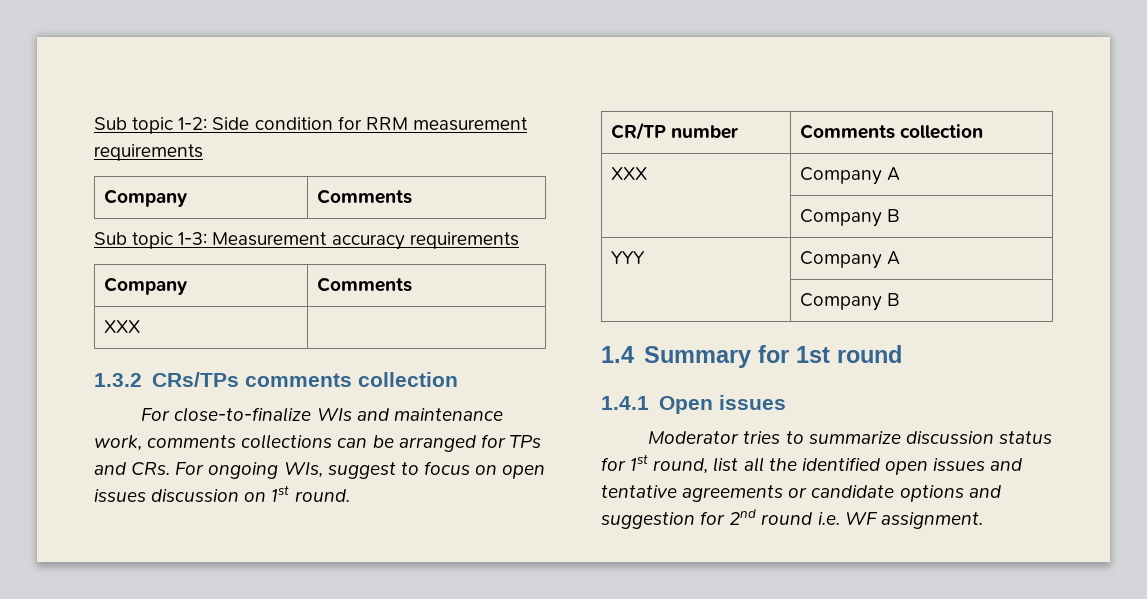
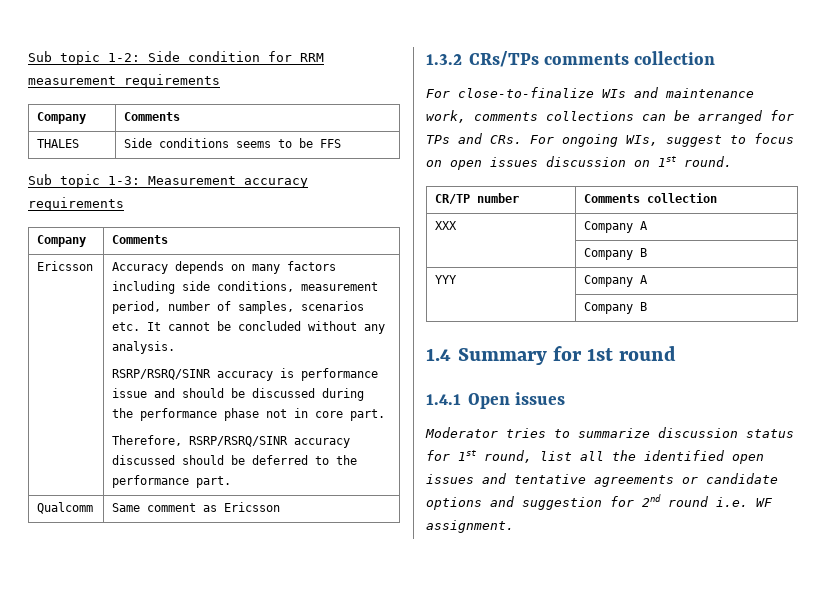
(412, 196) none -> [37,139,80,148] [124,138,342,148] // THALES | Side conditions seems to be FFS
[103,320,140,333] XXX | -> [37,261,94,271] [112,261,337,274] [112,281,379,294] [112,301,365,314] [112,321,386,334] [112,341,176,354] [112,368,379,381] [112,388,365,401] [112,408,386,421] [112,435,351,448] [112,455,358,465] [112,475,232,488] [37,502,94,514] [112,502,281,512] Ericsson | Accuracy depends on many factors including side conditions, measurement period, number of samples, scenarios etc. It cannot be concluded without any analysis. // RSRP/RSRQ/SINR accuracy is performance issue and should be discussed during the performance phase not in core part. // Therefore, RSRP/RSRQ/SINR accuracy discussed should be deferred to the performance part. // Qualcomm | Same comment as Ericsson

